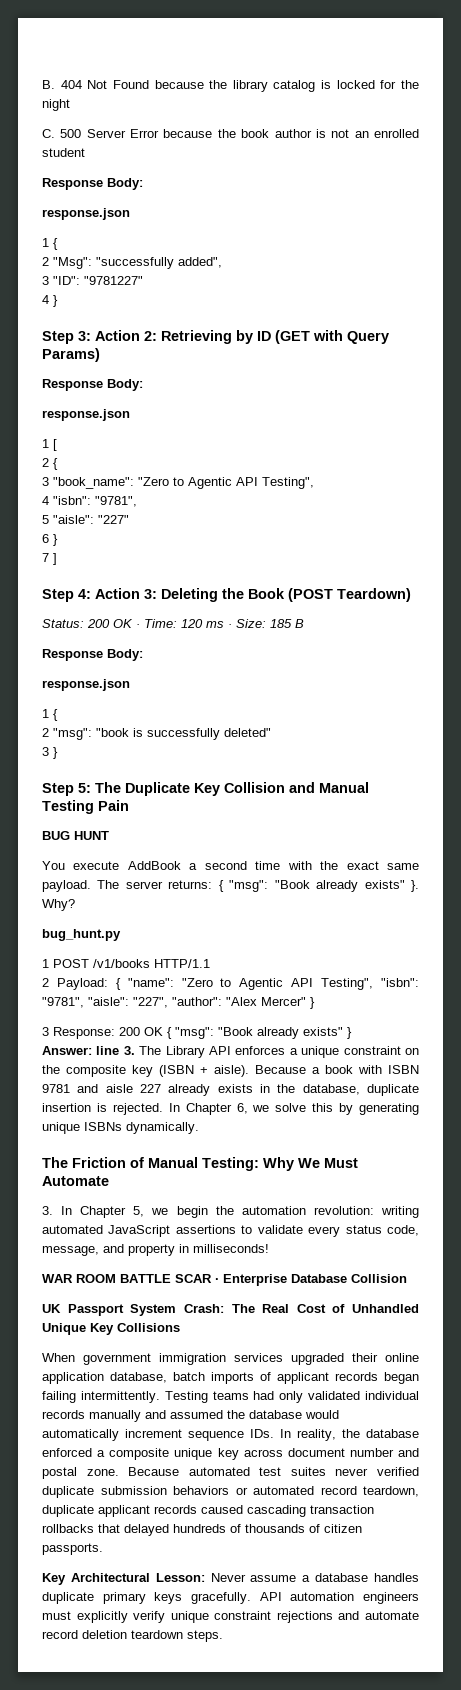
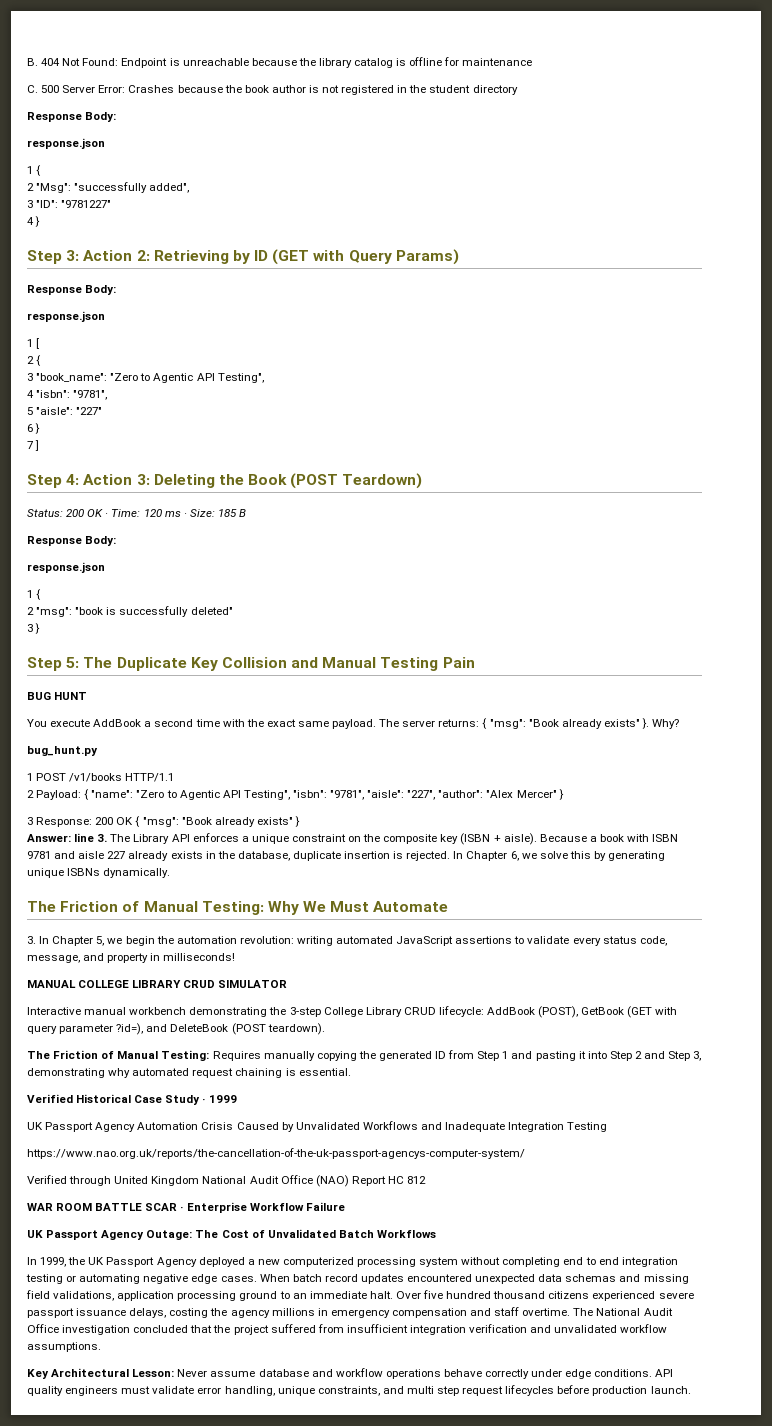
[112,80,149,89] Found -> [82,58,249,68] Found: Endpoint is unreachable
[336,80,419,89] [42,99,70,111] locked for the night -> [409,57,533,66] offline for maintenance
[130,129,160,138] Error -> [98,85,175,93] Error: Crashes
[354,129,420,138] an enrolled -> [341,85,427,95] registered in the
(85, 152) none -> [472,85,518,95] directory
(269, 1248) none -> [27,980,288,988] [27,1006,678,1018] [27,1023,325,1035] [27,1050,702,1061] [27,1068,351,1078] [27,1094,237,1105] [27,1121,608,1132] [27,1148,525,1159] [27,1175,427,1187] // MANUAL COLLEGE LIBRARY CRUD SIMULATOR // Interactive manual workbench demonstrating the 3-step College Library CRUD lifecycle: AddBook (POST), GetBook (GET with query parameter ?id=), and DeleteBook (POST teardown). // The Friction of Manual Testing: Requires manually copying the generated ID from Step 1 and pasting it into Step 2 and Step 3, demonstrating why automated request chaining is essential. // Verified Historical Case Study · 1999 // UK Passport Agency Automation Crisis Caused by Unvalidated Workflows and Inadequate Integration Testing // https://www.nao.org.uk/reports/the-cancellation-of-the-uk-passport-agencys-computer-system/ // Verified through United Kingdom National Audit Office (NAO) Report HC 812
[291,1274,407,1283] [42,1304,419,1316] [42,1323,180,1335] [42,1353,419,1365] [42,1372,419,1384] [42,1391,419,1403] [42,1410,339,1422] [42,1429,419,1441] [42,1448,419,1460] [42,1467,419,1479] [42,1486,419,1498] [42,1505,374,1517] [42,1524,362,1536] [42,1543,103,1555] Database Collision // UK Passport System Crash: The Real Cost of Unhandled Unique Key Collisions // When government immigration services upgraded their online application database, batch imports of applicant records began failing intermittently. Testing teams had only validated individual records manually and assumed the database would automatically increment sequence IDs. In reality, the database enforced a composite unique key across document number and postal zone. Because automated test suites never verified duplicate submission behaviors or automated record teardown, duplicate applicant records caused cascading transaction rollbacks that delayed hundreds of thousands of citizen passports. -> [249,1202,345,1211] [27,1229,436,1240] [27,1257,678,1267] [26,1274,689,1284] [26,1290,694,1301] [27,1307,673,1318] [27,1324,668,1335] [27,1342,101,1352] Workflow Failure // UK Passport Agency Outage: The Cost of Unvalidated Batch Workflows // In 1999, the UK Passport Agency deployed a new computerized processing system without completing end to end integration testing or automating negative edge cases. When batch record updates encountered unexpected data schemas and missing field validations, application processing ground to an immediate halt. Over five hundred thousand citizens experienced severe passport issuance delays, costing the agency millions in emergency compensation and staff overtime. The National Audit Office investigation concluded that the project suffered from insufficient integration verification and unvalidated workflow assumptions.
[302,1573,419,1582] [42,1592,419,1604] [42,1611,419,1623] [42,1630,223,1642] a database handles duplicate primary keys gracefully. API automation engineers must explicitly verify unique constraint rejections and automate record deletion teardown steps. -> [258,1368,674,1379] [27,1385,691,1396] database and workflow operations behave correctly under edge conditions. API quality engineers must validate error handling, unique constraints, and multi step request lifecycles before production launch.

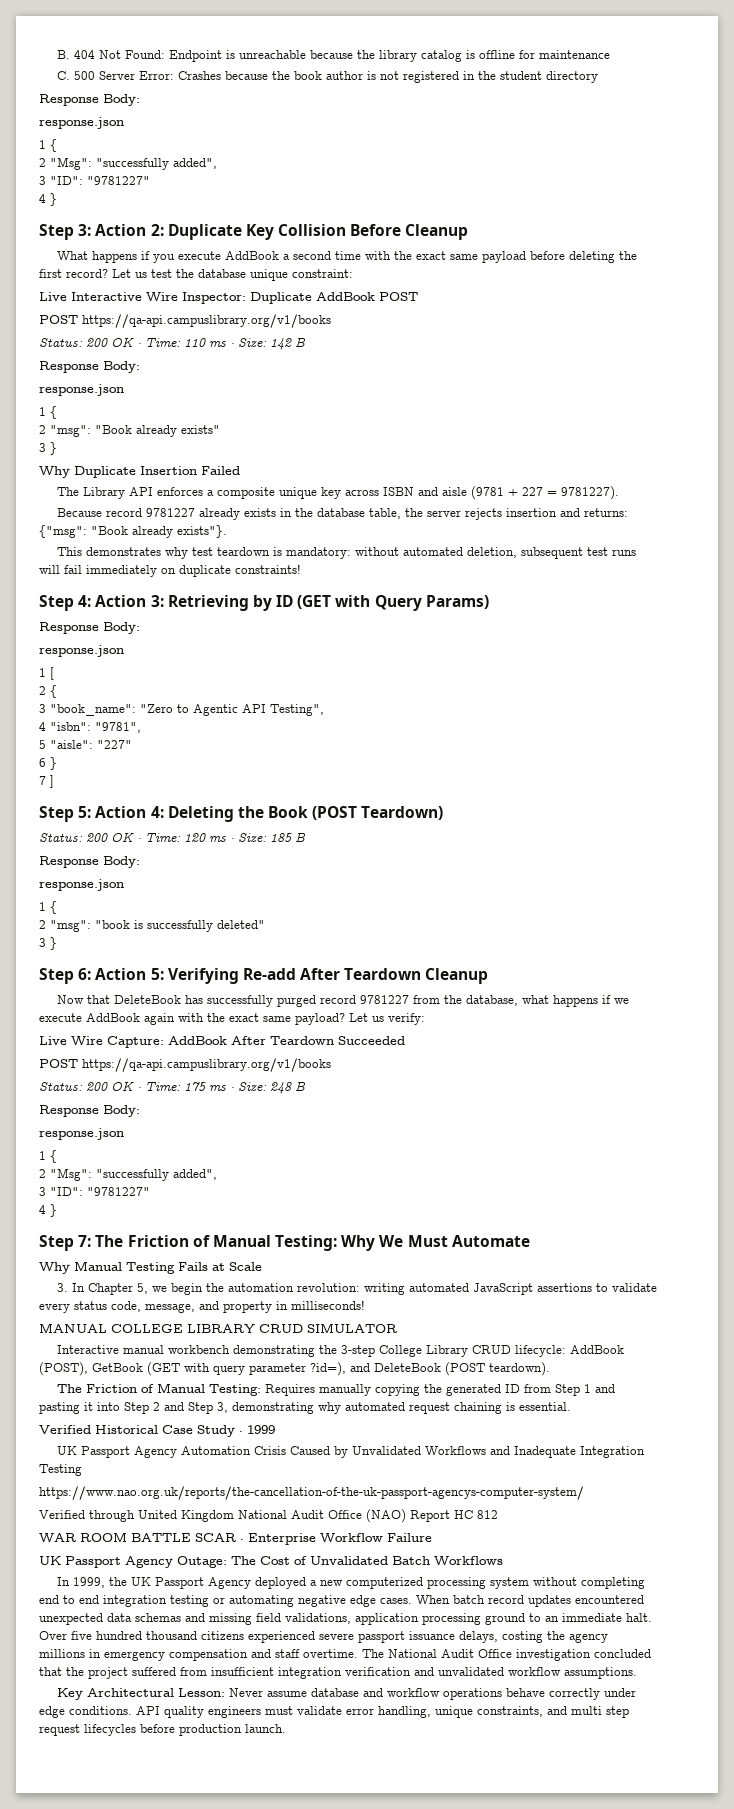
(150, 255) none -> [167,224,469,240] [56,251,637,263] [39,269,353,281] [39,292,418,304] [39,314,331,328] [39,337,306,350] [39,361,140,373] [39,384,124,396] [39,406,57,419] [39,425,220,437] [39,442,57,455] [39,466,240,478] [56,486,619,500] [56,508,628,520] [39,525,227,538] [56,547,636,559] [39,564,301,577] [39,595,164,611] Duplicate Key Collision Before Cleanup // What happens if you execute AddBook a second time with the exact same payload before deleting the first record? Let us test the database unique constraint: // Live Interactive Wire Inspector: Duplicate AddBook POST // POST https://qa-api.campuslibrary.org/v1/books // Status: 200 OK · Time: 110 ms · Size: 142 B // Response Body: // response.json // 1 { // 2 "msg": "Book already exists" // 3 } // Why Duplicate Insertion Failed // The Library API enforces a composite unique key across ISBN and aisle (9781 + 227 = 9781227). // Because record 9781227 already exists in the database table, the server rejects insertion and returns: {"msg": "Book already exists"}. // This demonstrates why test teardown is mandatory: without automated deletion, subsequent test runs will fail immediately on duplicate constraints! // Step 4: Action 3:
[66,474,150,485] 4: Action 3: -> [78,806,164,818] 5: Action 4:
[66,657,475,671] [27,692,88,700] [27,718,680,729] [27,746,98,756] [27,773,175,782] [27,789,564,800] [27,816,300,827] [27,833,679,845] [27,851,666,861] [27,868,171,878] 5: The Duplicate Key Collision and Manual Testing Pain // BUG HUNT // You execute AddBook a second time with the exact same payload. The server returns: { "msg": "Book already exists" }. Why? // bug_hunt.py // 1 POST /v1/books HTTP/1.1 // 2 Payload: { "name": "Zero to Agentic API Testing", "isbn": "9781", "aisle": "227", "author": "Alex Mercer" } // 3 Response: 200 OK { "msg": "Book already exists" } // Answer: line 3. The Library API enforces a unique constraint on the composite key (ISBN + aisle). Because a book with ISBN 9781 and aisle 227 already exists in the database, duplicate insertion is rejected. In Chapter 6, we solve this by generating unique ISBNs dynamically. // -> [78,968,489,984] [56,995,629,1007] [39,1013,425,1025] [39,1036,405,1048] [39,1058,331,1072] [39,1081,306,1094] [39,1105,140,1117] [39,1128,124,1140] [39,1150,57,1163] [39,1168,217,1181] [39,1187,150,1196] [39,1204,57,1217] [39,1235,92,1251] 6: Action 5: Verifying Re-add After Teardown Cleanup // Now that DeleteBook has successfully purged record 9781227 from the database, what happens if we execute AddBook again with the exact same payload? Let us verify: // Live Wire Capture: AddBook After Teardown Succeeded // POST https://qa-api.campuslibrary.org/v1/books // Status: 200 OK · Time: 175 ms · Size: 248 B // Response Body: // response.json // 1 { // 2 "Msg": "successfully added", // 3 "ID": "9781227" // 4 } // Step 7:
(449, 906) none -> [39,1261,262,1274] // Why Manual Testing Fails at Scale

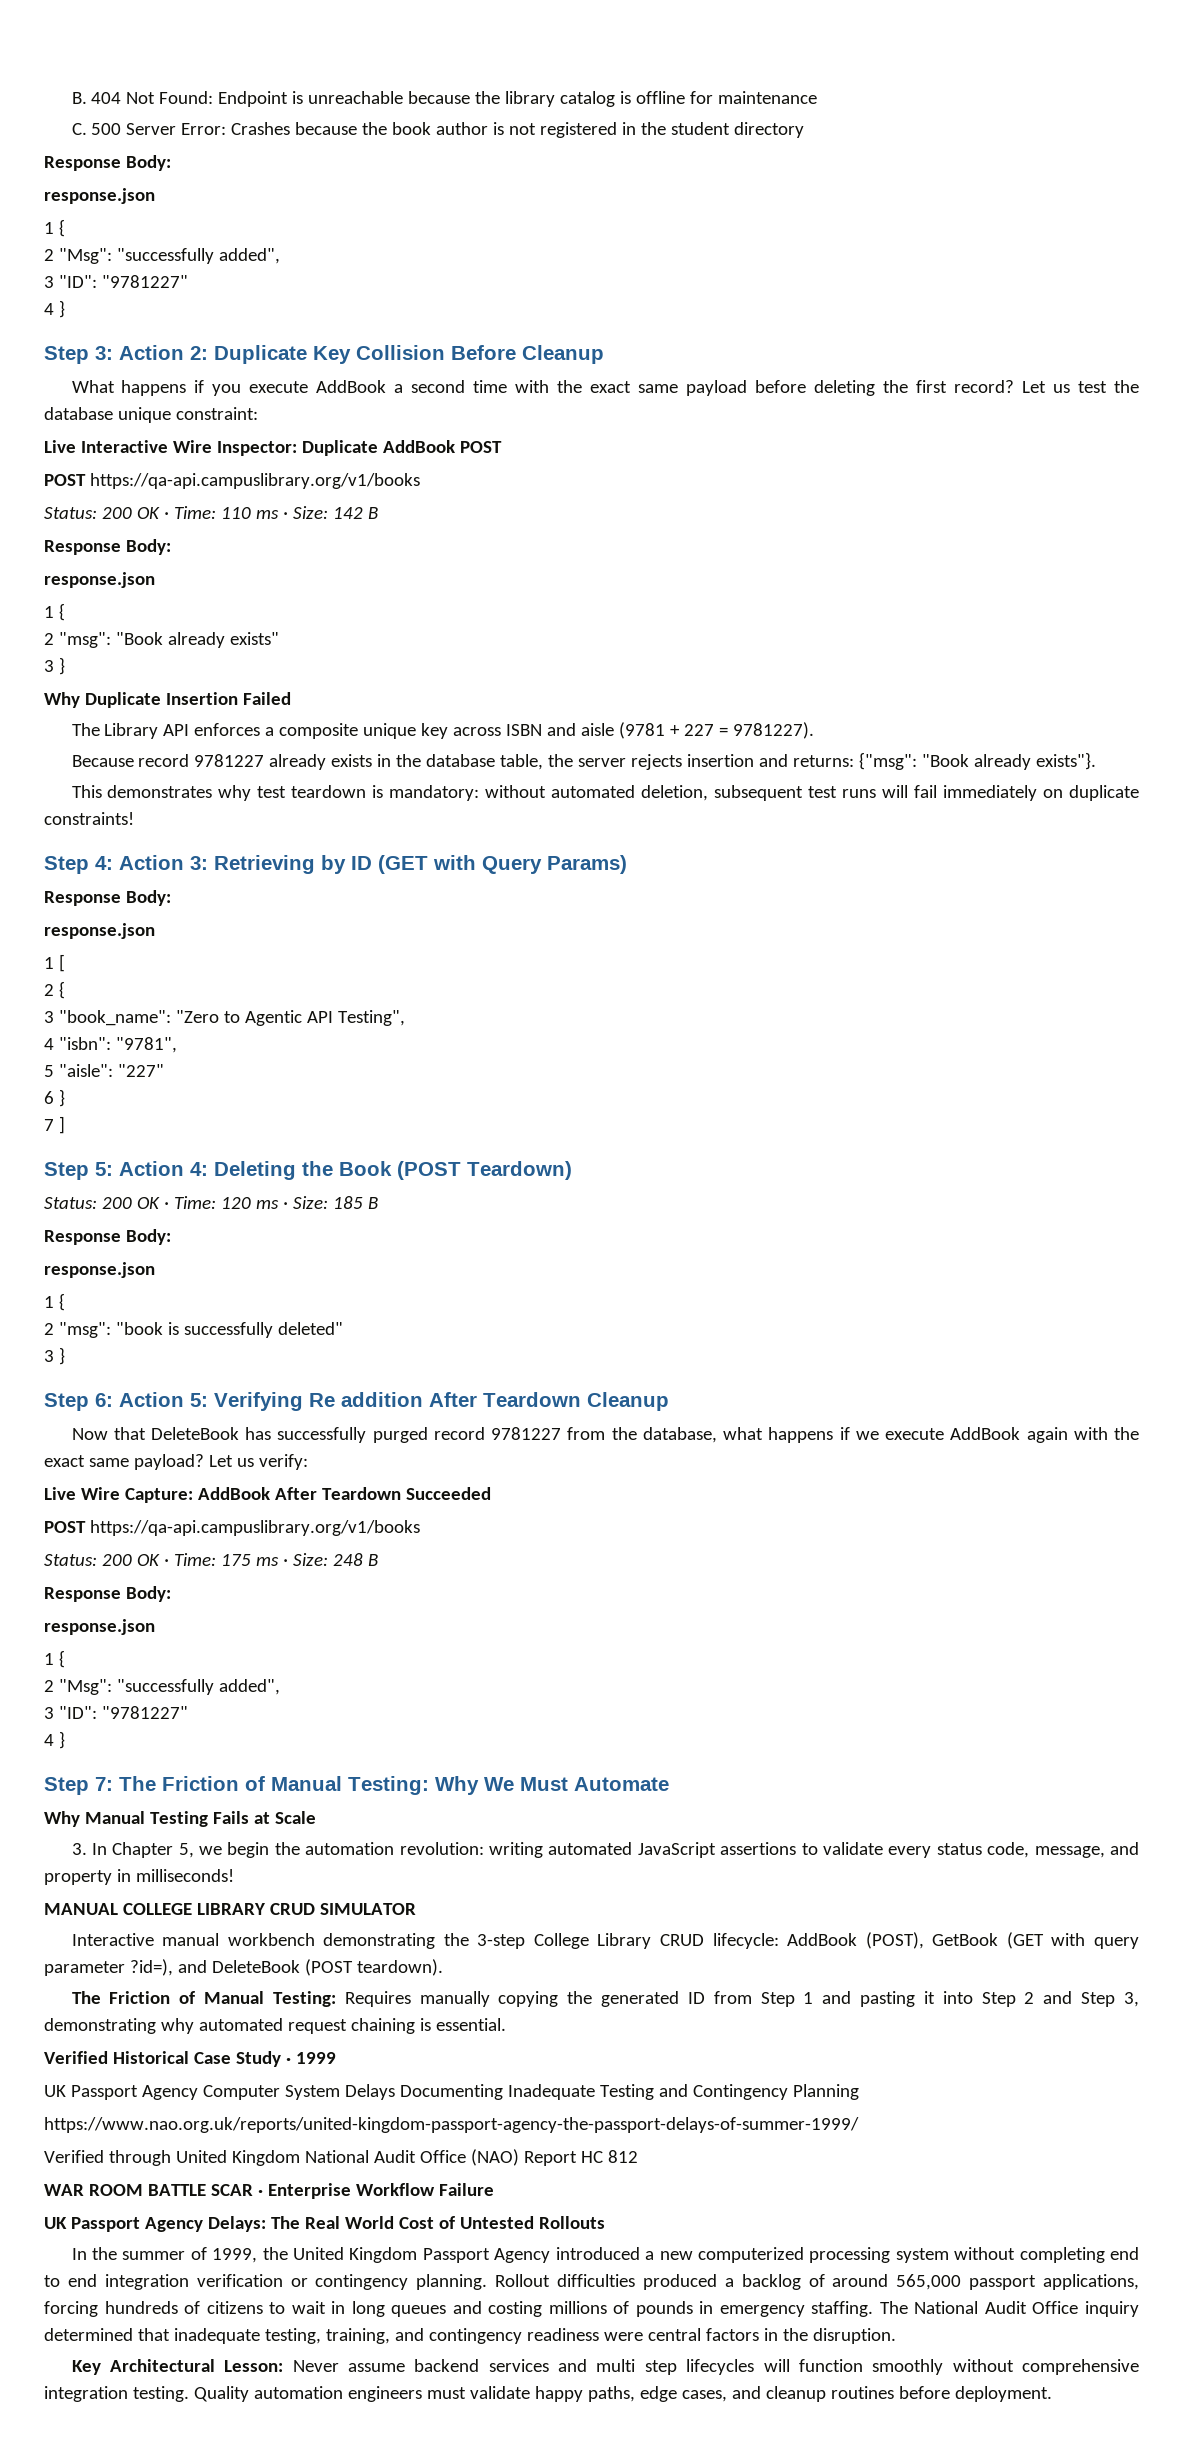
[242,968,296,980] Re-add -> [309,1392,423,1407] Re addition
[180,1446,645,1458] [39,1464,82,1476] [39,1486,584,1500] Automation Crisis Caused by Unvalidated Workflows and Inadequate Integration Testing // https://www.nao.org.uk/reports/the-cancellation-of-the-uk-passport-agencys-computer-system/ -> [202,2084,859,2100] [44,2117,859,2133] Computer System Delays Documenting Inadequate Testing and Contingency Planning // https://www.nao.org.uk/reports/united-kingdom-passport-agency-the-passport-delays-of-summer-1999/
[177,1556,503,1568] [56,1577,306,1589] Outage: The Cost of Unvalidated Batch Workflows // In 1999, the UK Passport Agency deployed -> [207,2216,605,2232] [71,2247,640,2263] Delays: The Real World Cost of Untested Rollouts // In the summer of 1999, the United Kingdom Passport Agency introduced
[170,1595,644,1607] [39,1613,652,1625] [39,1631,608,1643] [39,1649,651,1661] [39,1667,637,1679] testing or automating negative edge cases. When batch record updates encountered unexpected data schemas and missing field validations, application processing ground to an immediate halt. Over five hundred thousand citizens experienced severe passport issuance delays, costing the agency millions in emergency compensation and staff overtime. The National Audit Office investigation concluded that the project suffered from insufficient integration verification and unvalidated workflow assumptions. -> [196,2274,1139,2290] [44,2301,1139,2317] [44,2328,896,2344] verification or contingency planning. Rollout difficulties produced a backlog of around 565,000 passport applications, forcing hundreds of citizens to wait in long queues and costing millions of pounds in emergency staffing. The National Audit Office inquiry determined that inadequate testing, training, and contingency readiness were central factors in the disruption.
[310,1688,636,1700] [39,1706,629,1718] [39,1724,286,1736] database and workflow operations behave correctly under edge conditions. API quality engineers must validate error handling, unique constraints, and multi step request lifecycles before production launch. -> [414,2359,1140,2375] [44,2386,1052,2402] backend services and multi step lifecycles will function smoothly without comprehensive integration testing. Quality automation engineers must validate happy paths, edge cases, and cleanup routines before deployment.

